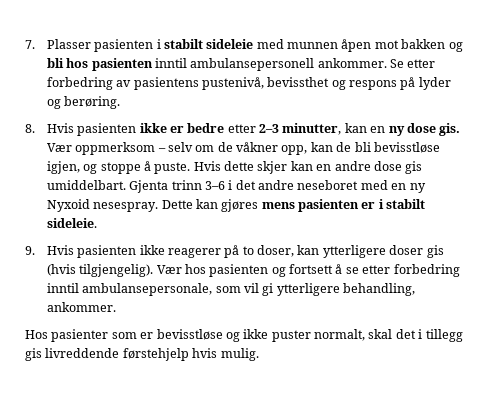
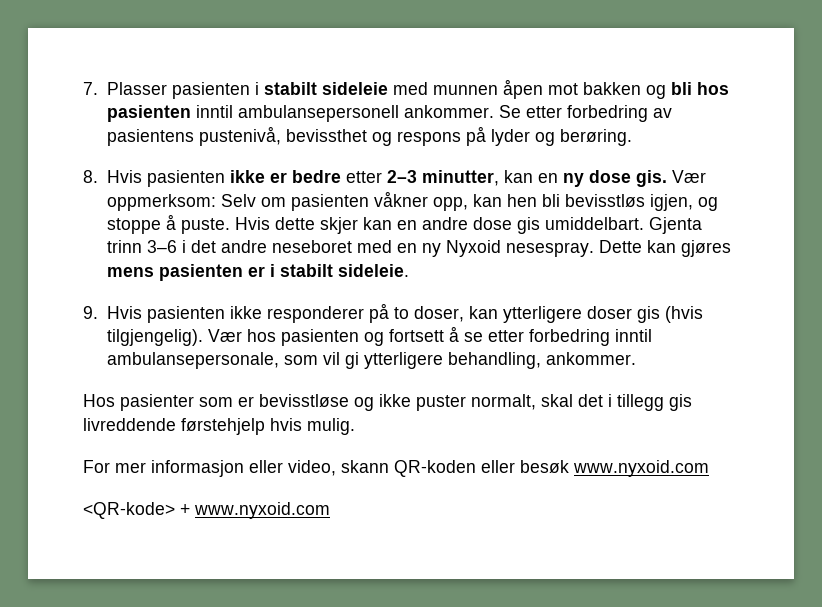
[75,142,440,155] oppmerksom – selv om de våkner opp, kan de bli bevisstløse -> [106,191,645,211] oppmerksom: Selv om pasienten våkner opp, kan hen bli bevisstløs
[167,248,221,258] reagerer -> [266,306,364,323] responderer
(259, 354) none -> [83,460,709,477] [83,502,330,519] // For mer informasjon eller video, skann QR-koden eller besøk www.nyxoid.com // <QR-kode> + www.nyxoid.com

